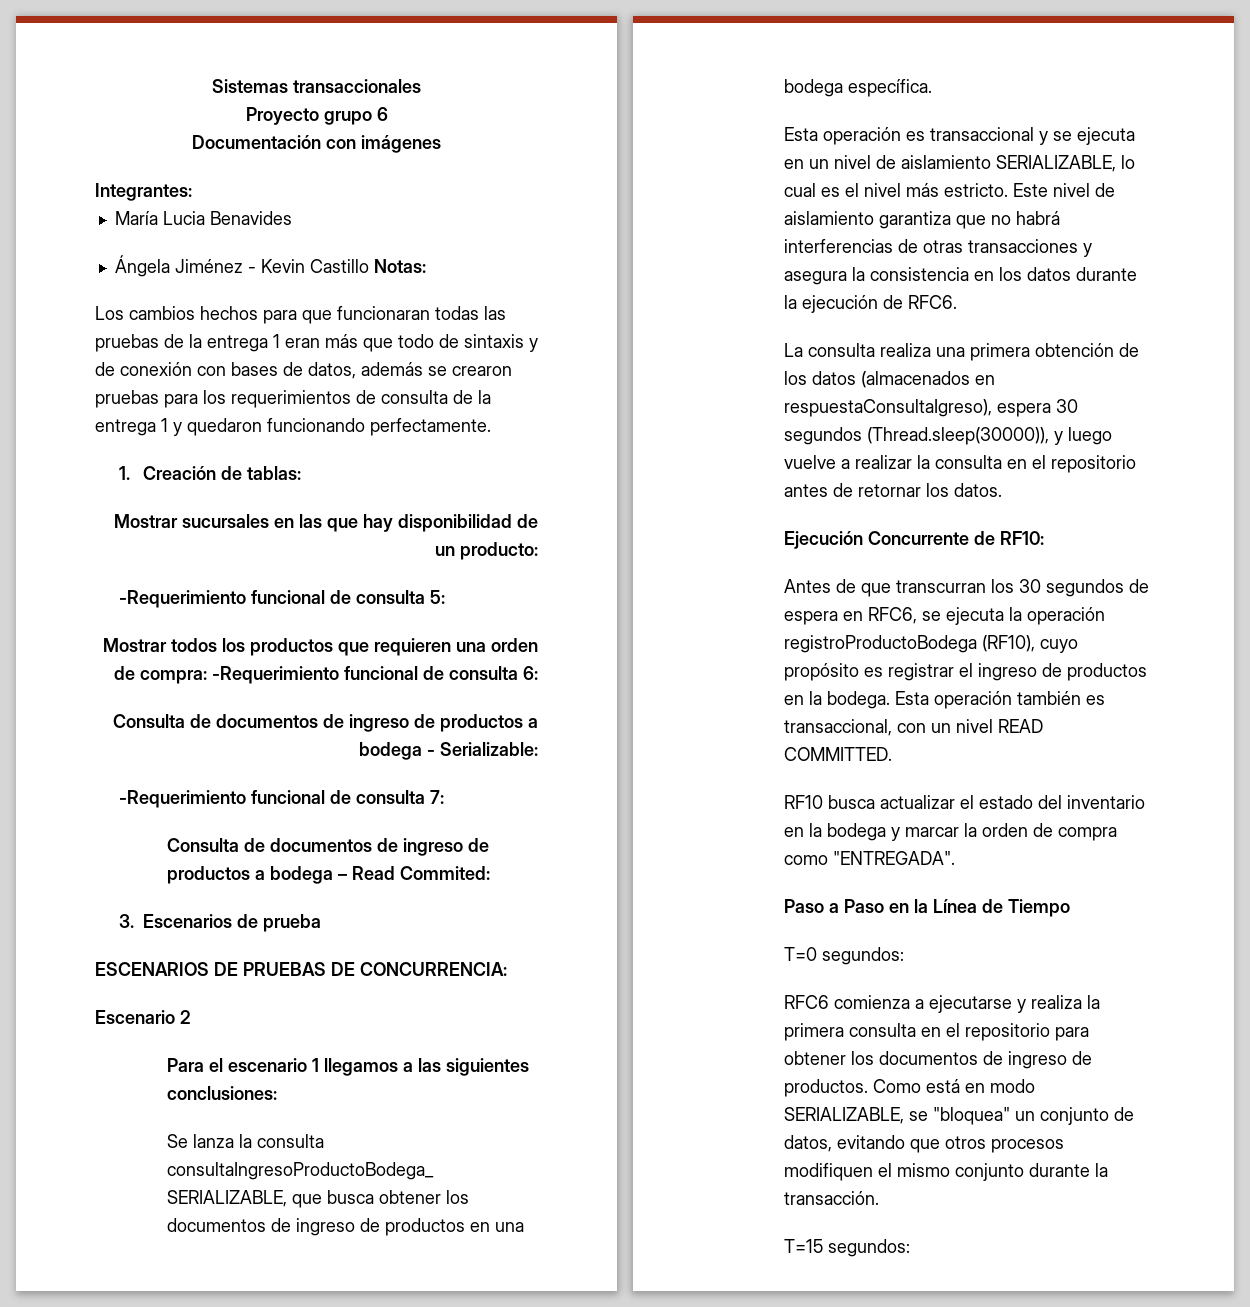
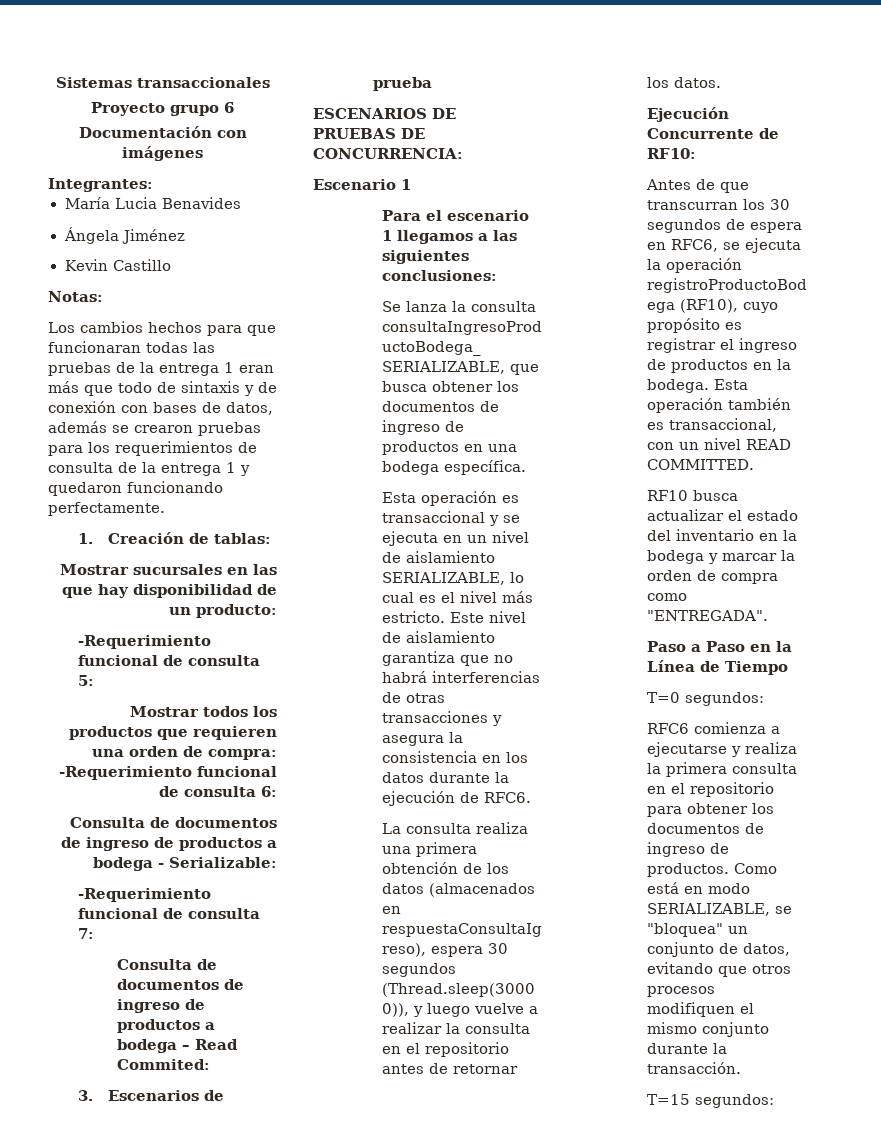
[247,267,256,273] - -> (185, 236) //
(369, 266) none -> (171, 265) //
[180,1010,191,1024] 2 -> [401,179,411,190] 1

